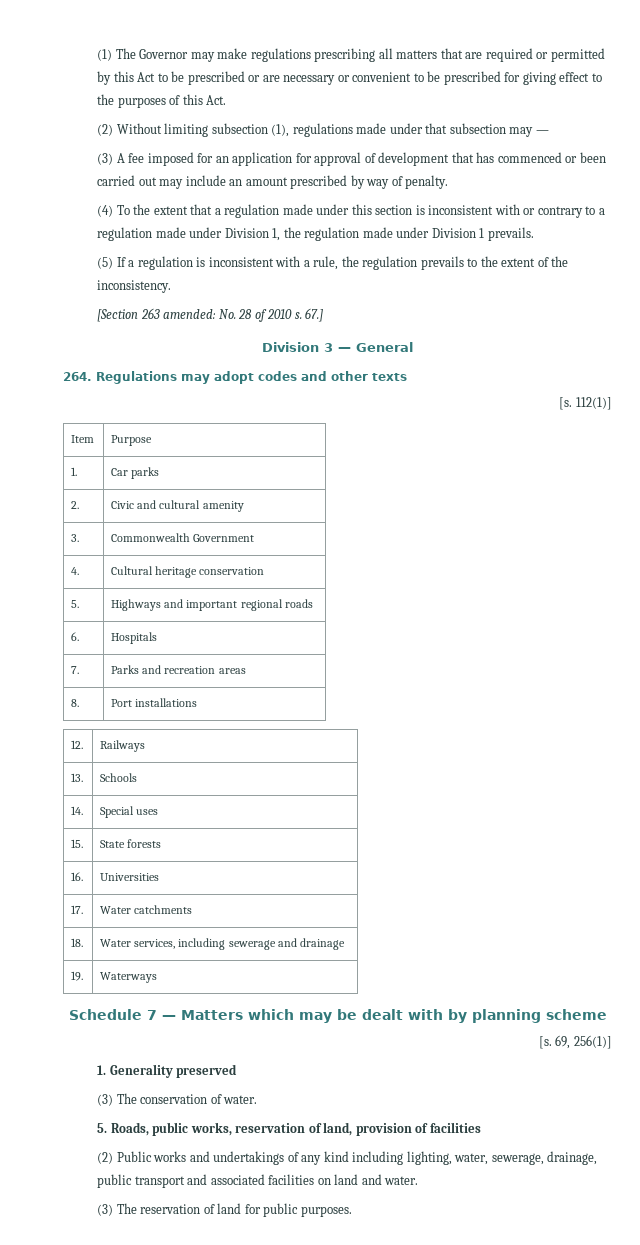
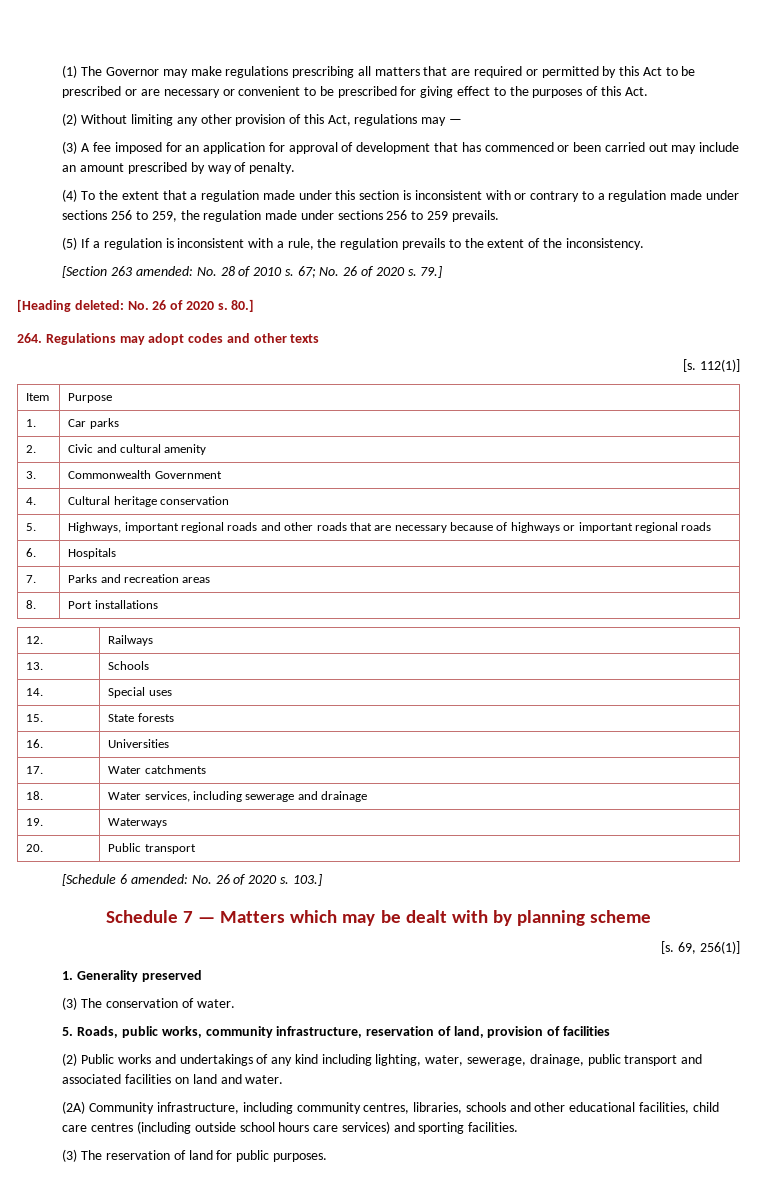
[211,123,506,137] subsection (1), regulations made under that subsection -> [176,114,418,126] any other provision of this Act, regulations
[224,227,485,241] Division 1, the regulation made under Division 1 -> [62,210,448,222] sections 256 to 259, the regulation made under sections 256 to 259
[305,308,324,322] [262,342,413,352] 67.] // Division 3 — General -> [297,266,443,278] [17,299,255,312] 67; No. 26 of 2020 s. 79.] // [Heading deleted: No. 26 of 2020 s. 80.]
[111,599,184,611] Highways and -> [68,522,576,533] Highways, important regional roads and other roads that are necessary because of highways or
(158, 977) none -> [26,844,44,852] [108,843,196,854] [62,874,322,886] // 20. | Public transport // [Schedule 6 amended: No. 26 of 2020 s. 103.]
(232, 1129) none -> [205,1026,363,1038] community infrastructure,
(419, 1180) none -> [62,1101,719,1114] [62,1121,519,1134] // (2A) Community infrastructure, including community centres, libraries, schools and other educational facilities, child care centres (including outside school hours care services) and sporting facilities.

